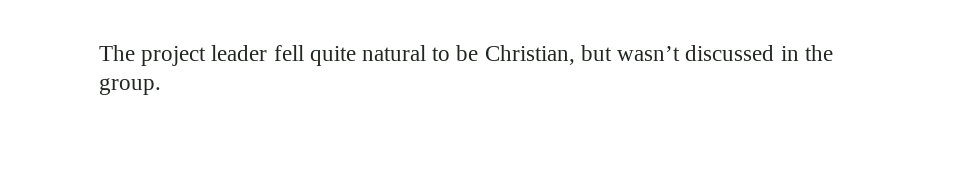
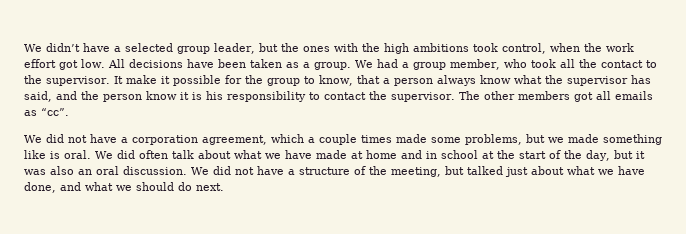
[99,45,833,66] [99,78,161,95] The project leader fell quite natural to be Christian, but wasn’t discussed in the group. -> [24,43,634,54] [24,59,657,70] [24,75,651,86] [24,91,653,102] [24,108,69,116] [24,134,662,145] [24,150,645,161] [24,166,645,177] [24,182,224,193] We didn’t have a selected group leader, but the ones with the high ambitions took control, when the work effort got low. All decisions have been taken as a group. We had a group member, who took all the contact to the supervisor. It make it possible for the group to know, that a person always know what the supervisor has said, and the person know it is his responsibility to contact the supervisor. The other members got all emails as “cc”. // We did not have a corporation agreement, which a couple times made some problems, but we made something like is oral. We did often talk about what we have made at home and in school at the start of the day, but it was also an oral discussion. We did not have a structure of the meeting, but talked just about what we have done, and what we should do next.

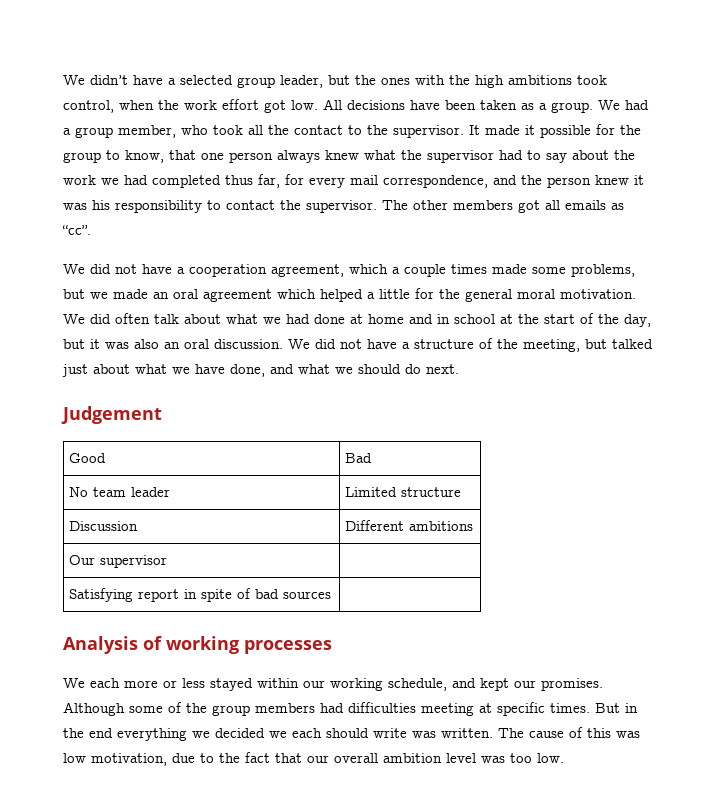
[125,75,157,84] make -> [485,125,520,135] made
[382,78,390,84] a -> [201,153,224,160] one
[479,75,511,84] know -> [325,150,359,160] knew
[630,75,651,84] [24,91,202,102] has said, and the person know it is -> [499,150,635,163] [63,174,644,188] [63,203,87,210] had to say about the work we had completed thus far, for every mail correspondence, and the person knew it was
[132,135,198,145] corporation -> [189,264,267,277] cooperation
[603,134,662,145] [24,150,91,159] something like is oral. -> [153,288,636,302] an oral agreement which helped a little for the general moral motivation.
[285,150,347,159] have made -> [286,314,345,324] had done
(224, 187) none -> [61,406,162,424] [69,453,107,463] [345,453,373,463] [69,487,171,497] [345,487,462,497] [69,521,139,531] [345,520,474,531] [69,555,168,568] [69,588,332,602] [63,636,332,654] [63,678,603,691] [63,702,638,716] [63,727,640,741] [63,752,564,766] // Judgement // Good | Bad // No team leader | Limited structure // Discussion | Different ambitions // Our supervisor | // Satisfying report in spite of bad sources | // Analysis of working processes // We each more or less stayed within our working schedule, and kept our promises. Although some of the group members had difficulties meeting at specific times. But in the end everything we decided we each should write was written. The cause of this was low motivation, due to the fact that our overall ambition level was too low.

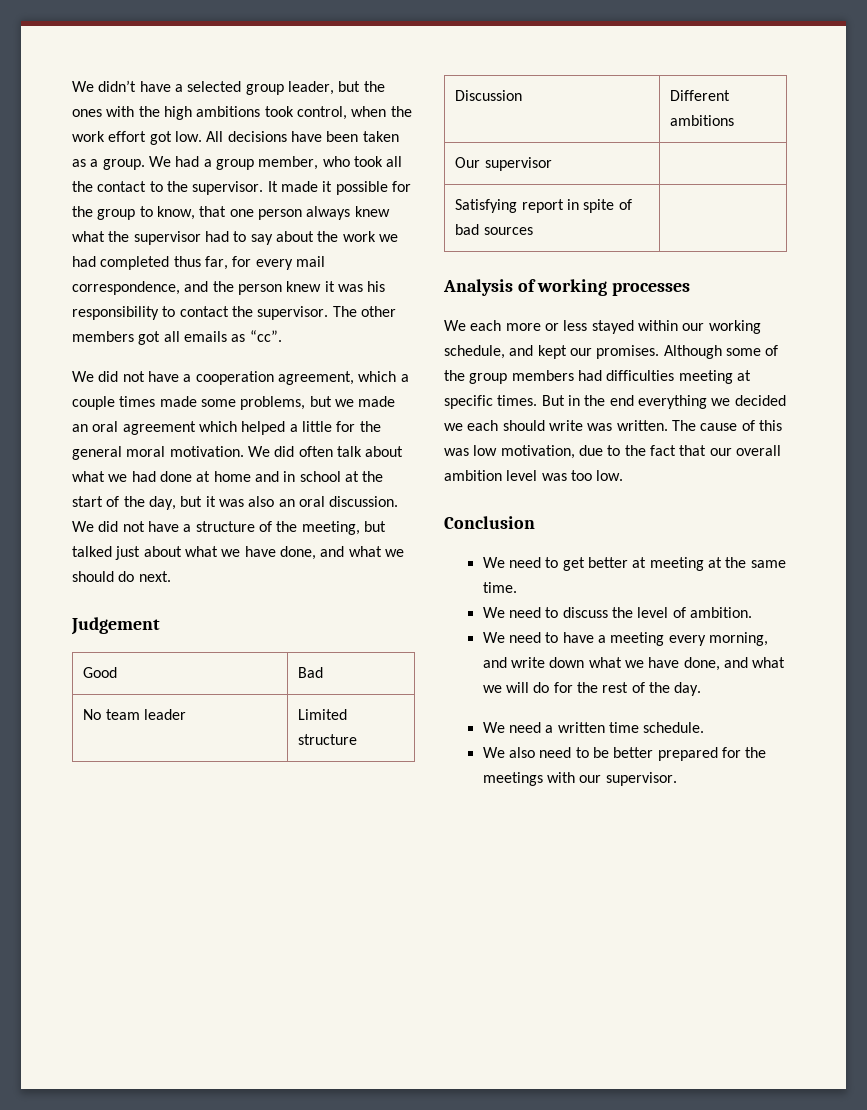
(564, 758) none -> [444,516,535,529] [482,557,786,571] [482,582,517,593] [482,607,752,618] [482,632,768,646] [482,657,786,671] [482,682,702,696] [482,722,705,733] [482,747,767,761] [482,772,677,786] // Conclusion // We need to get better at meeting at the same time. // We need to discuss the level of ambition. // We need to have a meeting every morning, and write down what we have done, and what we will do for the rest of the day. // We need a written time schedule. // We also need to be better prepared for the meetings with our supervisor.

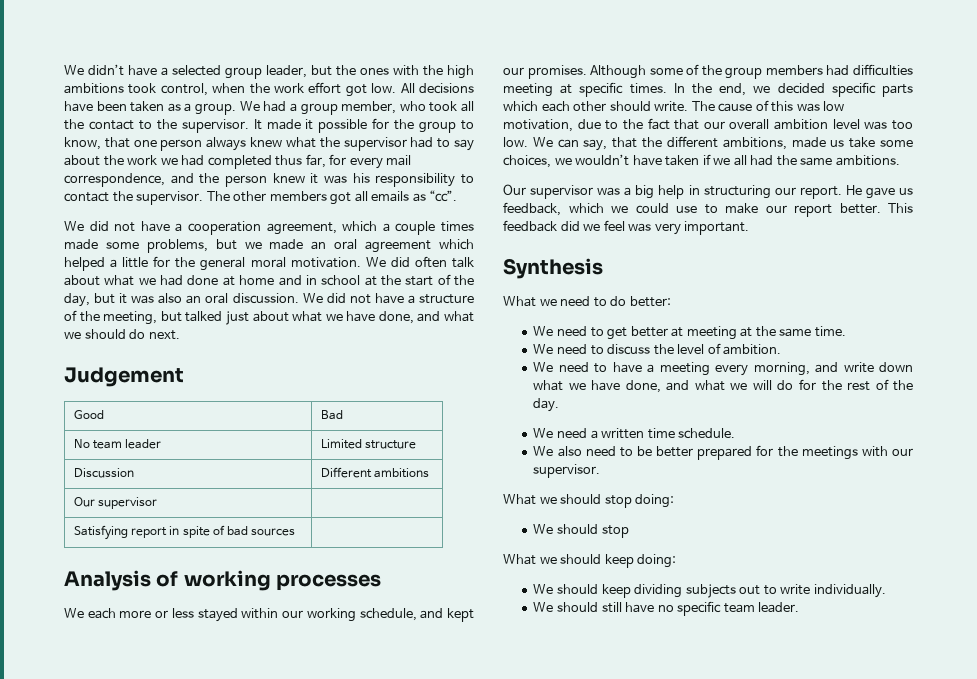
[541,395,786,409] [444,420,668,431] But in the end everything we decided we each should write was written. -> [673,82,913,97] [503,101,689,112] In the end, we decided specific parts which each other should write.
[444,516,535,529] // Conclusion -> [532,136,913,151] [503,154,900,168] [503,184,913,199] [503,202,913,217] [503,220,750,235] [503,258,603,279] [503,296,671,307] We can say, that the different ambitions, made us take some choices, we wouldn’t have taken if we all had the same ambitions. // Our supervisor was a big help in structuring our report. He gave us feedback, which we could use to make our report better. This feedback did we feel was very important. // Synthesis // What we need to do better:
(677, 779) none -> [503,494,675,508] [533,524,629,538] [503,554,677,568] [533,584,886,598] [533,601,800,616] // What we should stop doing: // We should stop // What we should keep doing: // We should keep dividing subjects out to write individually. // We should still have no specific team leader.

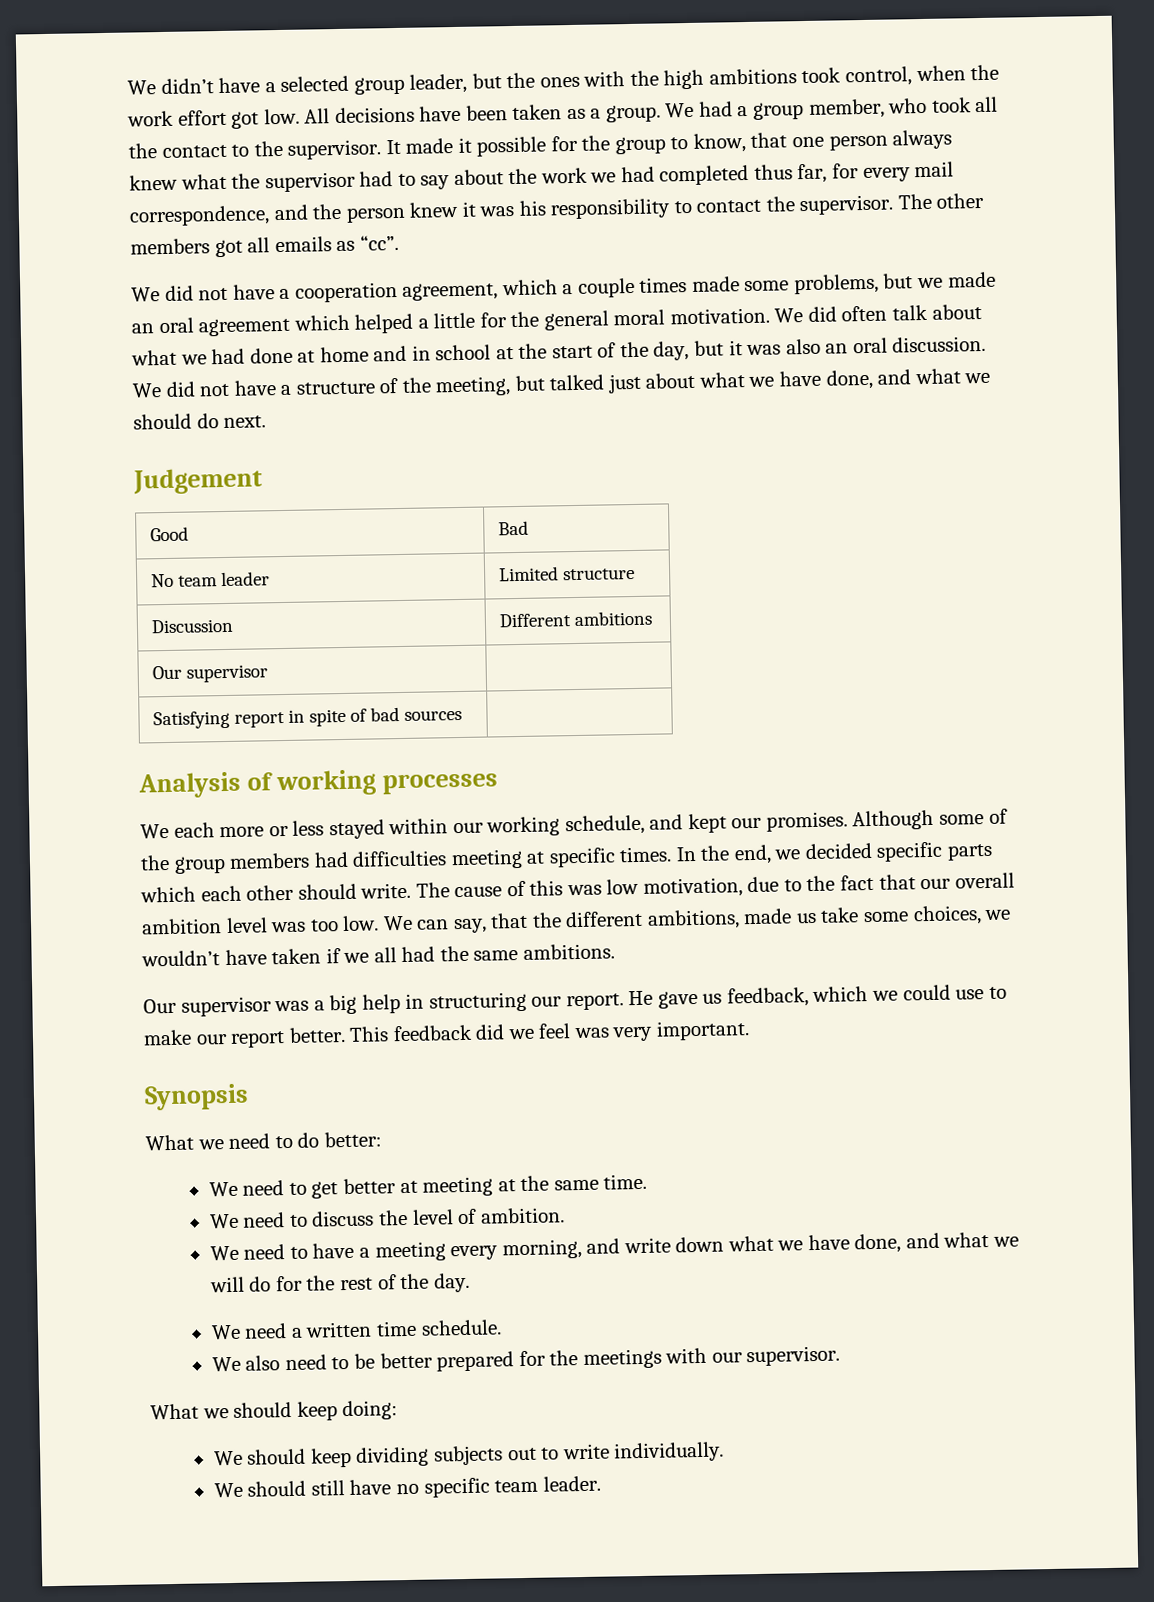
[503,258,603,279] Synthesis -> [144,1083,249,1111] Synopsis
[503,494,675,508] [533,524,629,538] // What we should stop doing: // We should stop -> (841, 1356) none

